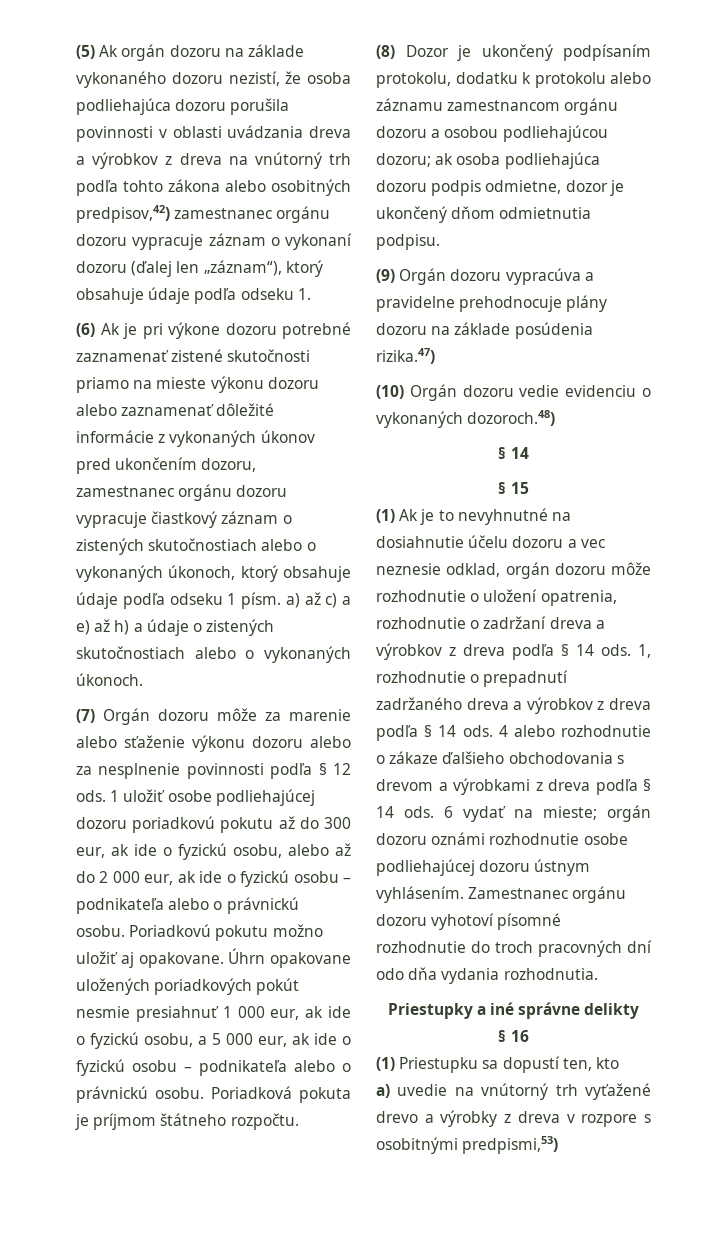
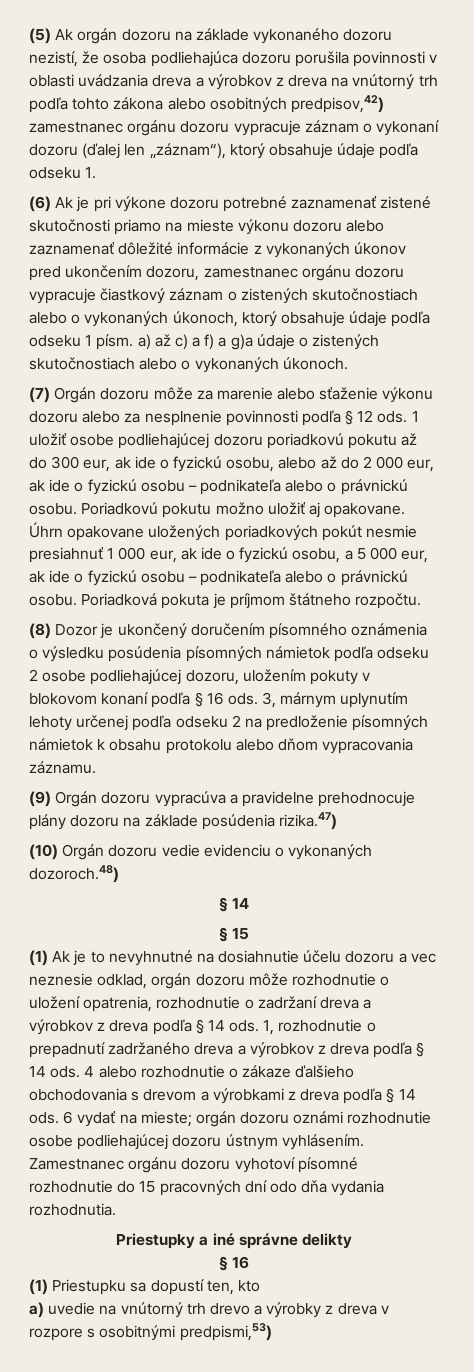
[76,619,143,635] e) až h) a -> [204,334,253,350] f) a g)a
[563,44,651,61] [376,72,651,88] [376,98,619,115] [376,125,608,142] [376,152,600,169] [376,180,624,196] [376,206,592,223] [376,234,440,250] podpísaním protokolu, dodatku k protokolu alebo záznamu zamestnancom orgánu dozoru a osobou podliehajúcou dozoru; ak osoba podliehajúca dozoru podpis odmietne, dozor je ukončený dňom odmietnutia podpisu. -> [190,623,428,639] [29,646,430,662] [29,669,371,685] [29,692,409,708] [29,715,429,731] [29,738,414,754] [29,761,96,774] doručením písomného oznámenia o výsledku posúdenia písomných námietok podľa odseku 2 osobe podliehajúcej dozoru, uložením pokuty v blokovom konaní podľa § 16 ods. 3, márnym uplynutím lehoty určenej podľa odseku 2 na predloženie písomných námietok k obsahu protokolu alebo dňom vypracovania záznamu.
[495,941,533,953] troch -> [139,1181,156,1193] 15
[585,1083,651,1100] vyťažené -> (206, 1309) none

